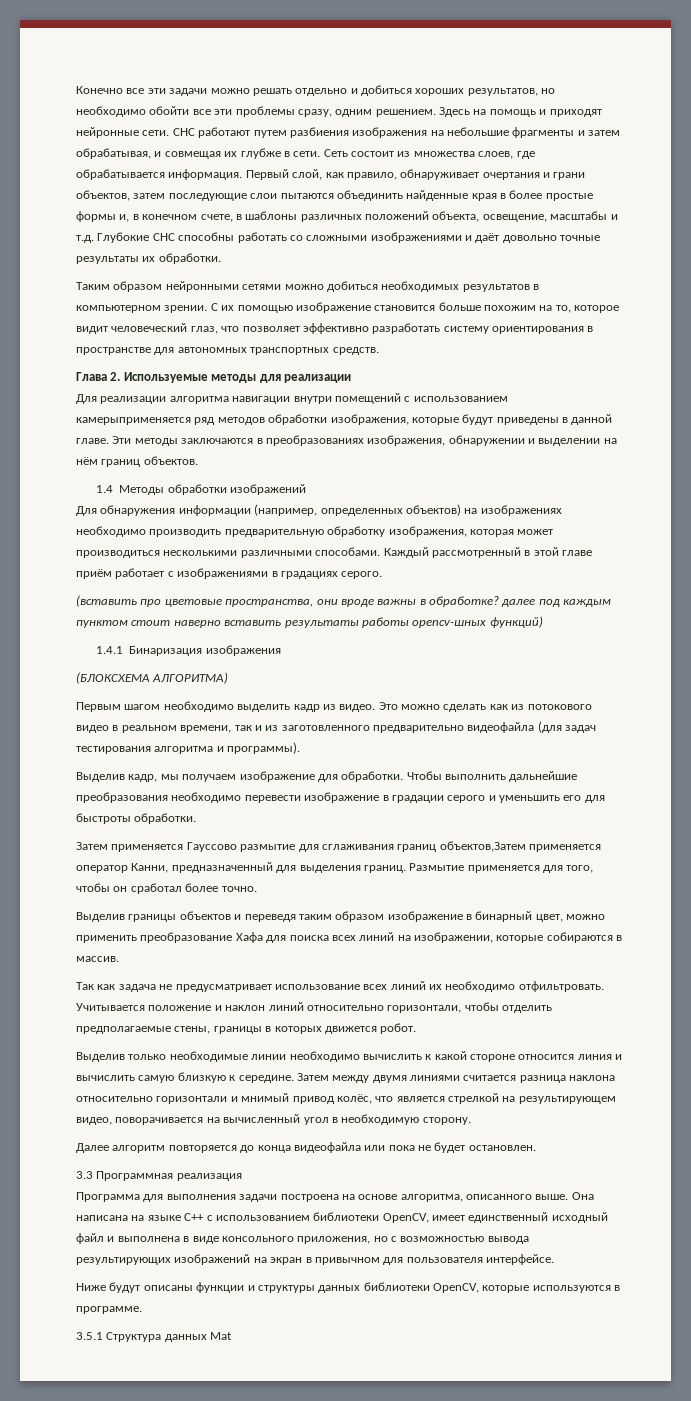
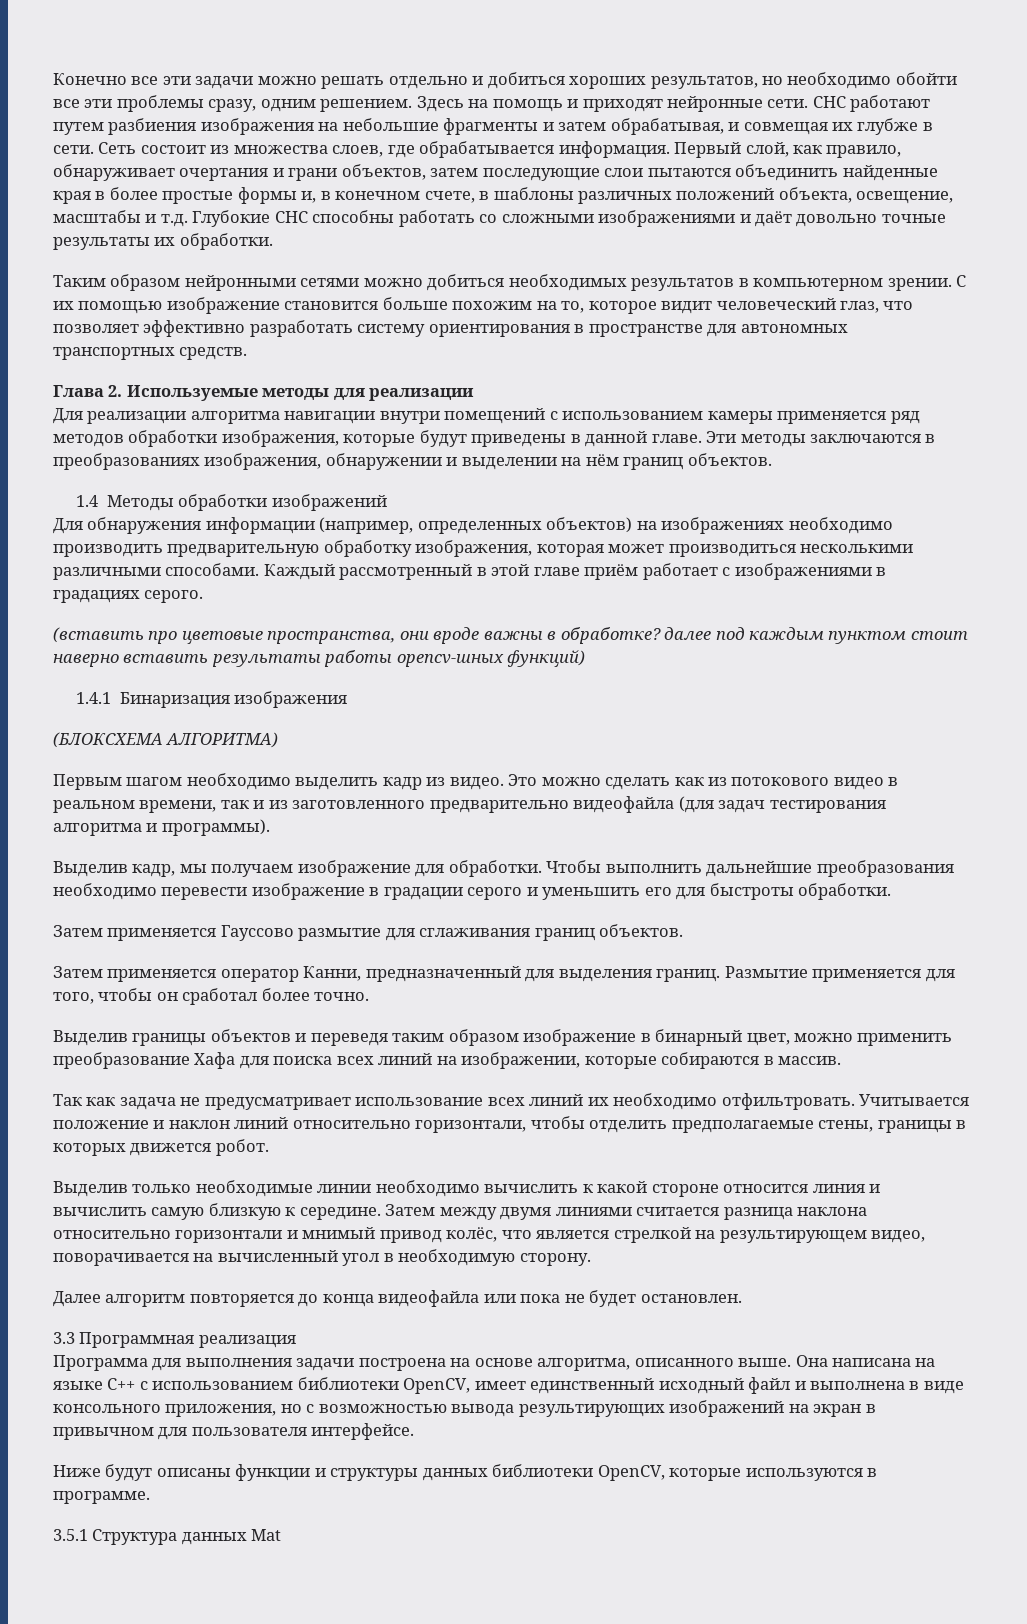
[76,417,191,425] камерыприменяется -> [707,411,887,424] камеры применяется
[439,841,526,852] объектов,Затем -> [599,924,684,937] [53,966,103,978] объектов. // Затем

